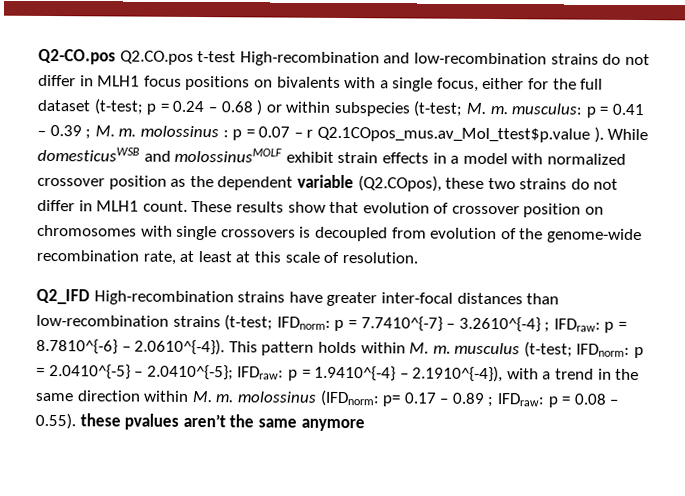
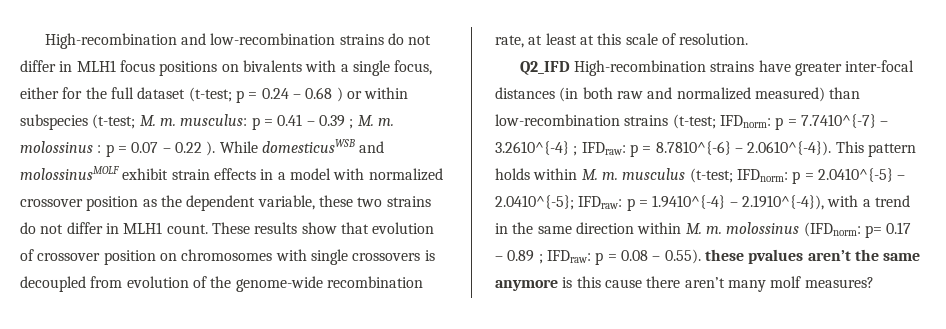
[38,48,237,65] Q2-CO.pos Q2.CO.pos t-test -> (44, 41) none
[306,126,591,143] r Q2.1COpos_mus.av_Mol_ttest$p.value -> [174,142,202,153] 0.22
[296,174,442,192] variable (Q2.COpos), -> [257,195,315,210] variable,
(523, 298) none -> [559,87,825,102] (in both raw and normalized measured)
(365, 425) none -> [562,276,874,292] is this cause there aren’t many molf measures?

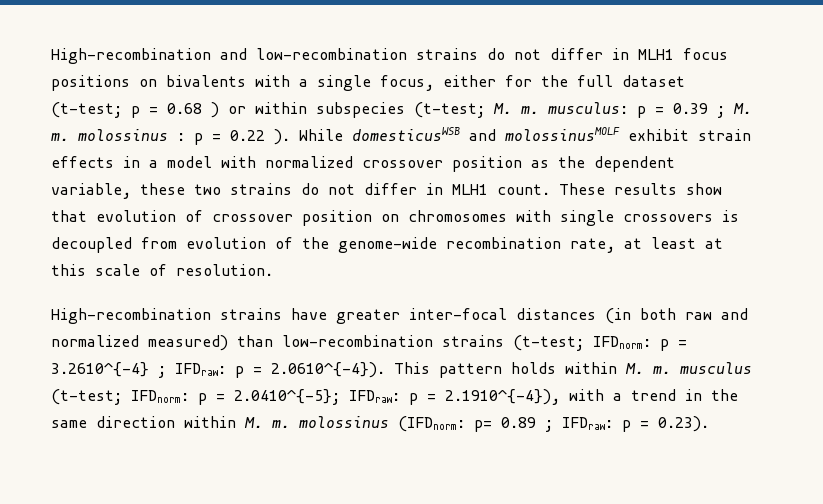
[261,88,301,99] 0.24 – -> (158, 110) none
[277,114,315,126] 0.41 – -> (664, 110) none
[131,142,171,153] 0.07 – -> (221, 137) none
[519,61,570,75] Q2_IFD -> (273, 270) none
[800,114,889,128] 7.7410^{-7} – -> (687, 343) none
[655,141,743,155] 8.7810^{-6} – -> (262, 370) none
[817,168,906,182] 2.0410^{-5} – -> (225, 397) none
[652,195,738,209] 1.9410^{-4} – -> (436, 397) none
[886,222,912,234] [495,256,503,261] 0.17 – -> (492, 426) none
[620,249,921,264] [495,276,874,292] 0.08 – 0.55). these pvalues aren’t the same anymore is this cause there aren’t many molf measures? -> [658,416,709,432] 0.23).

